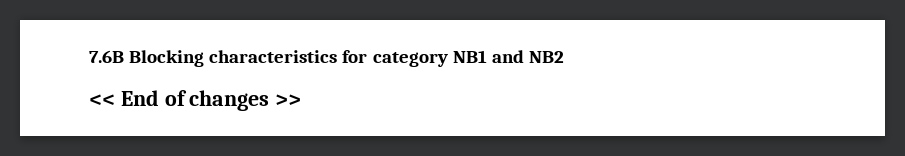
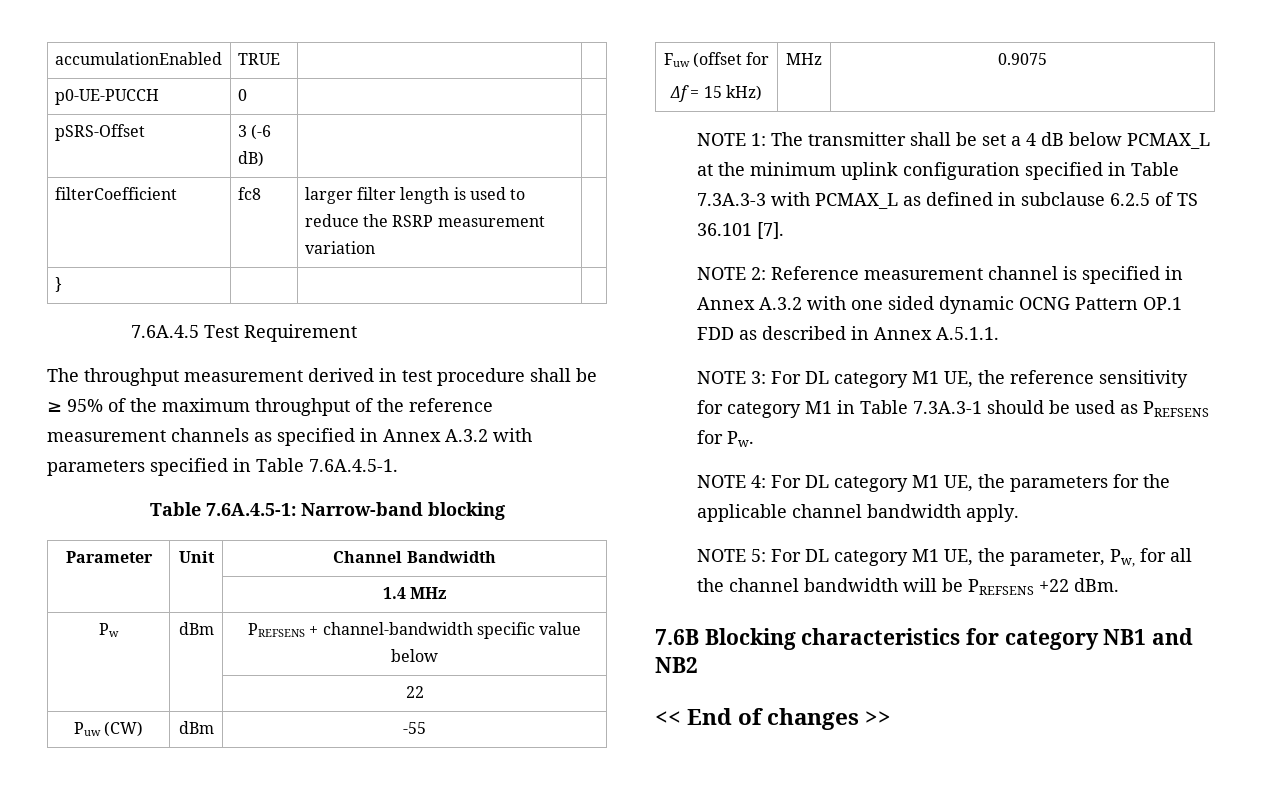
(89, 56) none -> [54,52,222,65] [237,53,280,65] [54,89,159,105] [237,89,247,101] [54,124,145,141] [237,124,272,140] [237,151,264,167] [54,187,177,200] [237,187,261,200] [304,187,526,204] [304,214,545,227] [304,241,375,254] [54,277,62,292] [130,324,357,342] [47,368,597,386] [47,398,493,416] [47,428,532,446] [47,458,398,476] [149,502,505,520] [65,551,153,563] [178,551,215,563] [333,551,496,563] [382,587,447,599] [99,623,119,637] [178,622,214,635] [247,622,582,639] [390,649,438,662] [405,686,424,698] [73,721,144,737] [178,721,214,734] [402,722,426,734] [663,52,770,68] [670,85,762,102] [786,53,822,65] [998,53,1047,65] [696,132,1210,149] [696,162,1179,180] [696,192,1198,209] [696,222,784,239] [696,266,1183,284] [696,296,1182,314] [696,326,999,340] [696,370,1188,388] [696,400,1209,418] [696,430,754,447] [696,474,1170,492] [696,504,1019,522] [696,548,1192,567] [696,578,1119,595] accumulationEnabled | TRUE | | // p0-UE-PUCCH | 0 | | // pSRS-Offset | 3 (-6 dB) | | // filterCoefficient | fc8 | larger filter length is used to reduce the RSRP measurement variation | // } | | | // 7.6A.4.5 Test Requirement // The throughput measurement derived in test procedure shall be ≥ 95% of the maximum throughput of the reference measurement channels as specified in Annex A.3.2 with parameters specified in Table 7.6A.4.5-1. // Table 7.6A.4.5-1: Narrow-band blocking // Parameter | Unit | Channel Bandwidth // | | 1.4 MHz // Pw | dBm | PREFSENS + channel-bandwidth specific value below // | | 22 // Puw (CW) | dBm | -55 // Fuw (offset for // Δf = 15 kHz) | MHz | 0.9075 // NOTE 1: The transmitter shall be set a 4 dB below PCMAX_L at the minimum uplink configuration specified in Table 7.3A.3-3 with PCMAX_L as defined in subclause 6.2.5 of TS 36.101 [7]. // NOTE 2: Reference measurement channel is specified in Annex A.3.2 with one sided dynamic OCNG Pattern OP.1 FDD as described in Annex A.5.1.1. // NOTE 3: For DL category M1 UE, the reference sensitivity for category M1 in Table 7.3A.3-1 should be used as PREFSENS for Pw. // NOTE 4: For DL category M1 UE, the parameters for the applicable channel bandwidth apply. // NOTE 5: For DL category M1 UE, the parameter, Pw, for all the channel bandwidth will be PREFSENS +22 dBm. //

